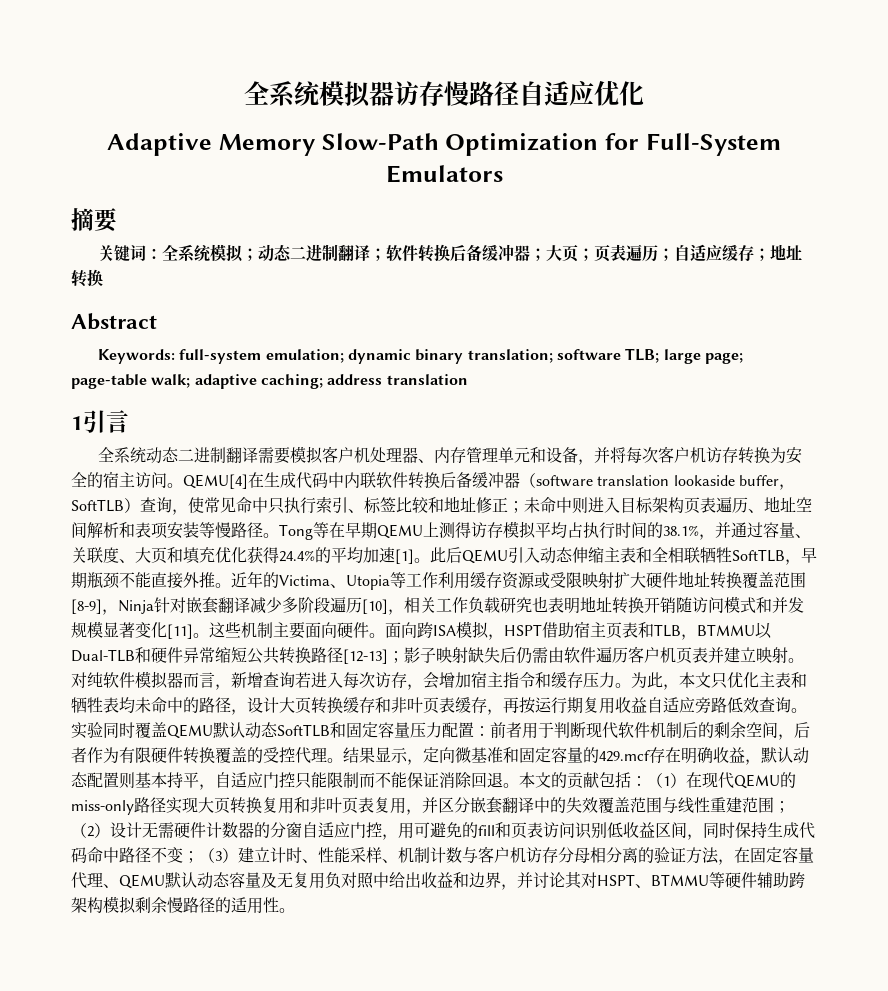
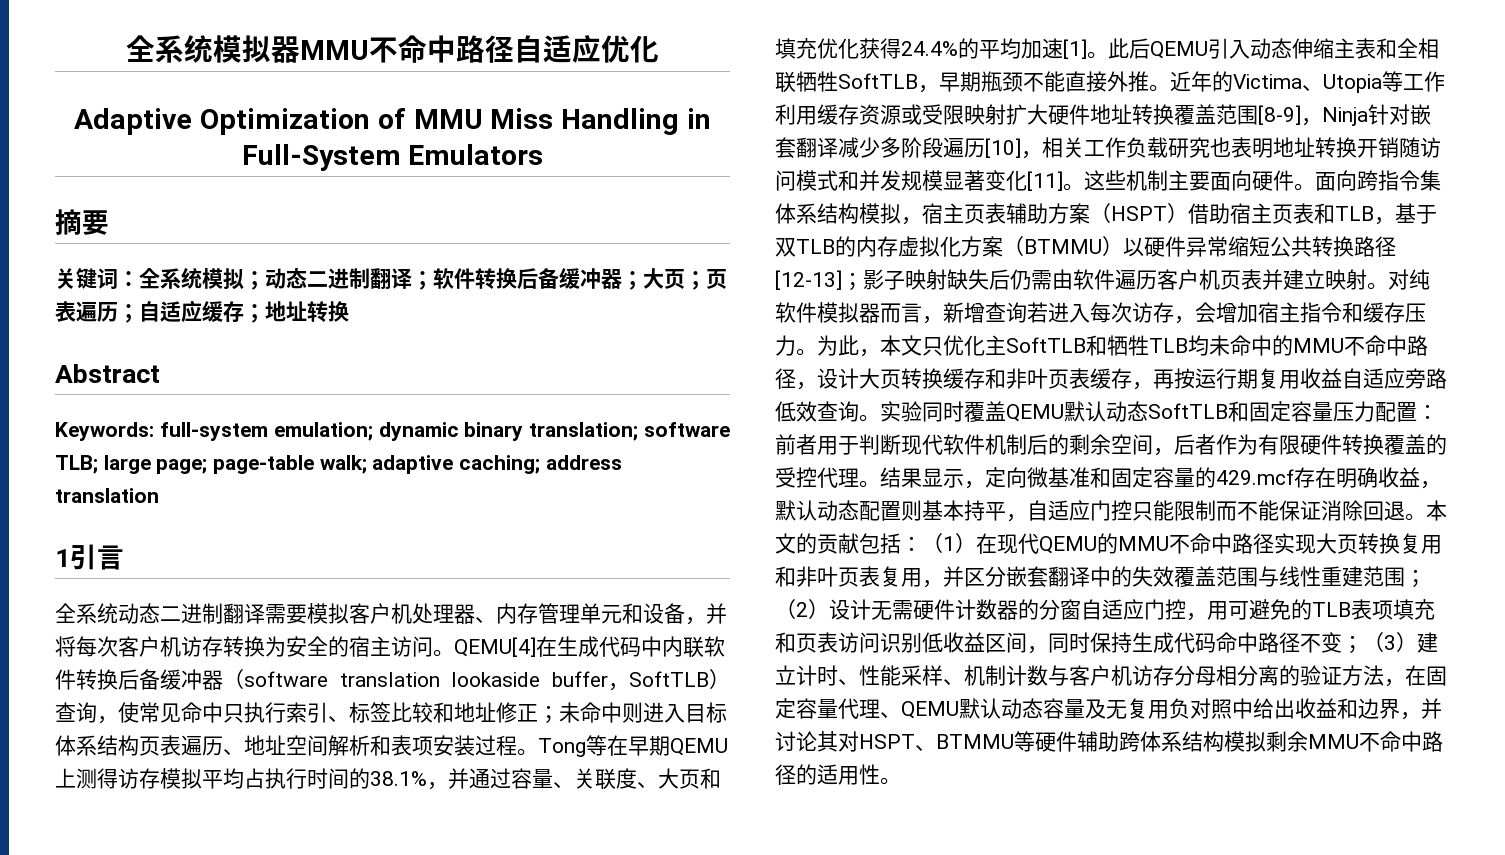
[394,81,469,106] 访存慢 -> [300,35,456,63] MMU不命中
[218,133,640,156] Memory Slow-Path Optimization for -> [200,108,711,135] Optimization of MMU Miss Handling in
[652,497,668,513] 架 -> [55,735,118,756] 体系结
[199,522,263,538] 等慢路径 -> [475,735,517,756] 过程
[433,621,542,640] ISA模拟，HSPT -> [1378,170,1441,191] [775,203,1188,225] 指令集体系结构模拟，宿主页表辅助方案（HSPT）
[697,622,772,639] [71,647,151,663] BTMMU以Dual-TLB和 -> [1395,203,1437,224] [775,236,1144,257] 基于双TLB的内存虚拟化方案（BTMMU）以
[775,672,807,688] [71,697,199,714] 表和牺牲表均未命中的 -> [1006,335,1407,356] SoftTLB和牺牲TLB均未命中的MMU不命中
[71,800,134,815] miss-only -> [1118,533,1232,554] MMU不命中
[478,825,495,836] fill -> [1312,599,1435,620] TLB表项填充
[71,897,87,913] 架 -> [1140,731,1203,752] 体系结
[167,897,183,913] 慢 -> [1308,731,1422,752] MMU不命中

